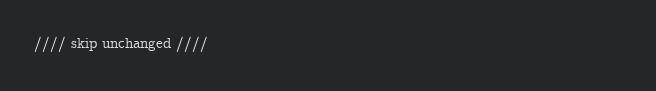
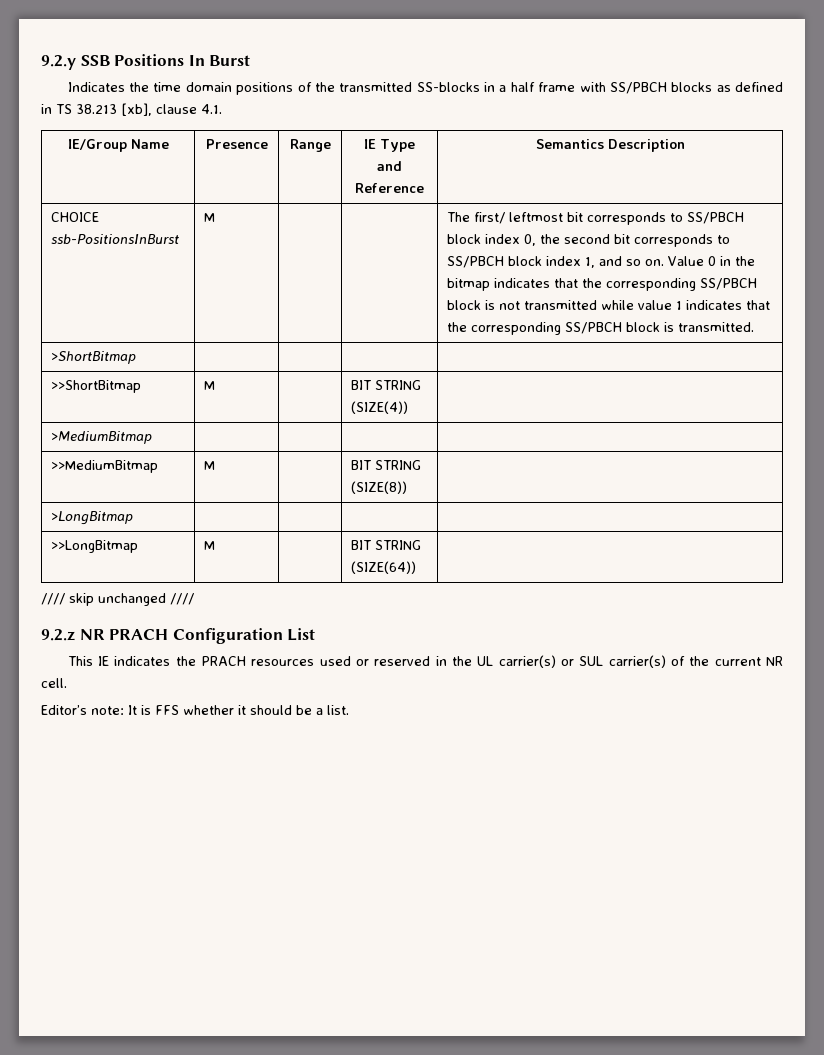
[34,36,208,53] //// skip unchanged //// -> [41,54,251,70] [67,82,783,95] [41,103,222,116] [67,139,169,152] [205,139,268,149] [289,139,331,152] [364,139,415,152] [377,161,402,171] [355,183,424,193] [535,139,685,152] [51,212,100,222] [51,234,180,244] [204,213,216,222] [447,212,745,225] [447,234,731,247] [447,256,756,268] [447,278,758,291] [447,300,771,310] [447,322,755,335] [51,351,137,364] [51,380,142,393] [204,381,216,390] [351,380,422,390] [351,401,409,414] [51,431,153,444] [51,460,159,473] [204,461,216,470] [351,460,422,470] [351,481,408,494] [51,511,134,525] [51,540,139,553] [204,541,216,550] [351,540,422,550] [351,561,417,574] [41,593,194,606] [41,628,316,644] [67,655,784,668] [41,678,67,688] [41,705,349,715] 9.2.y SSB Positions In Burst // Indicates the time domain positions of the transmitted SS-blocks in a half frame with SS/PBCH blocks as defined in TS 38.213 [xb], clause 4.1. // IE/Group Name | Presence | Range | IE Type and Reference | Semantics Description // CHOICE ssb-PositionsInBurst | M | | | The first/ leftmost bit corresponds to SS/PBCH block index 0, the second bit corresponds to SS/PBCH block index 1, and so on. Value 0 in the bitmap indicates that the corresponding SS/PBCH block is not transmitted while value 1 indicates that the corresponding SS/PBCH block is transmitted. // >ShortBitmap | | | | // >>ShortBitmap | M | | BIT STRING (SIZE(4)) | // >MediumBitmap | | | | // >>MediumBitmap | M | | BIT STRING (SIZE(8)) | // >LongBitmap | | | | // >>LongBitmap | M | | BIT STRING (SIZE(64)) | // //// skip unchanged //// // 9.2.z NR PRACH Configuration List // This IE indicates the PRACH resources used or reserved in the UL carrier(s) or SUL carrier(s) of the current NR cell. // Editor’s note: It is FFS whether it should be a list.

